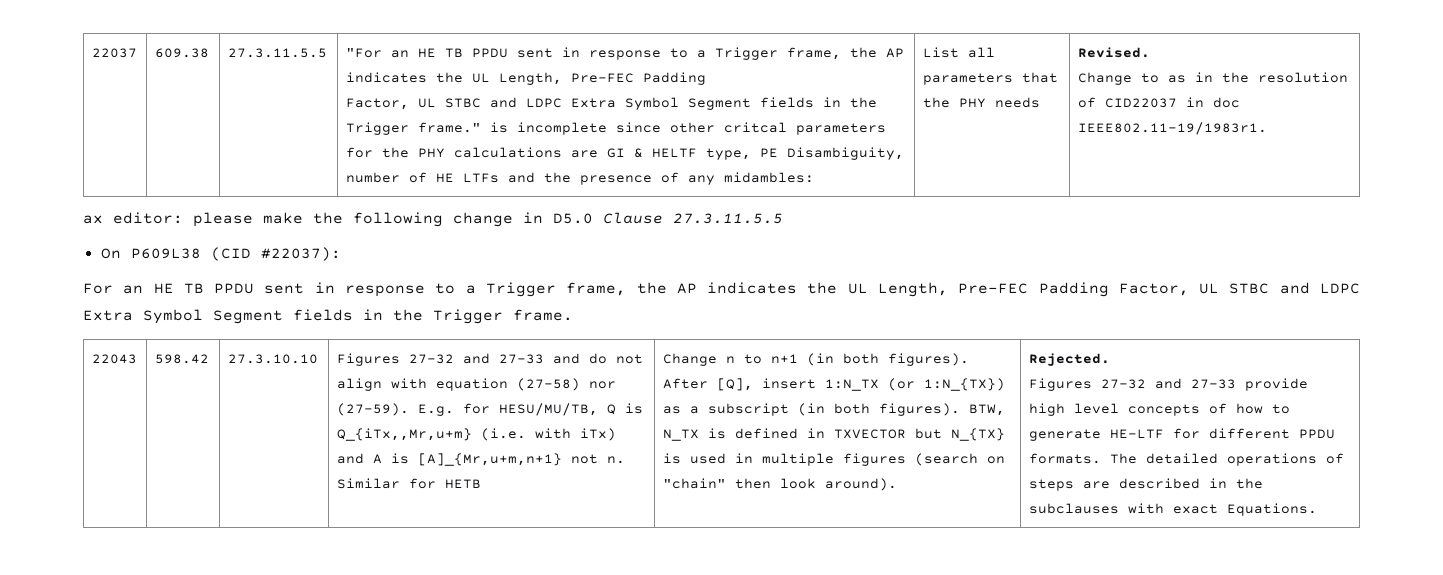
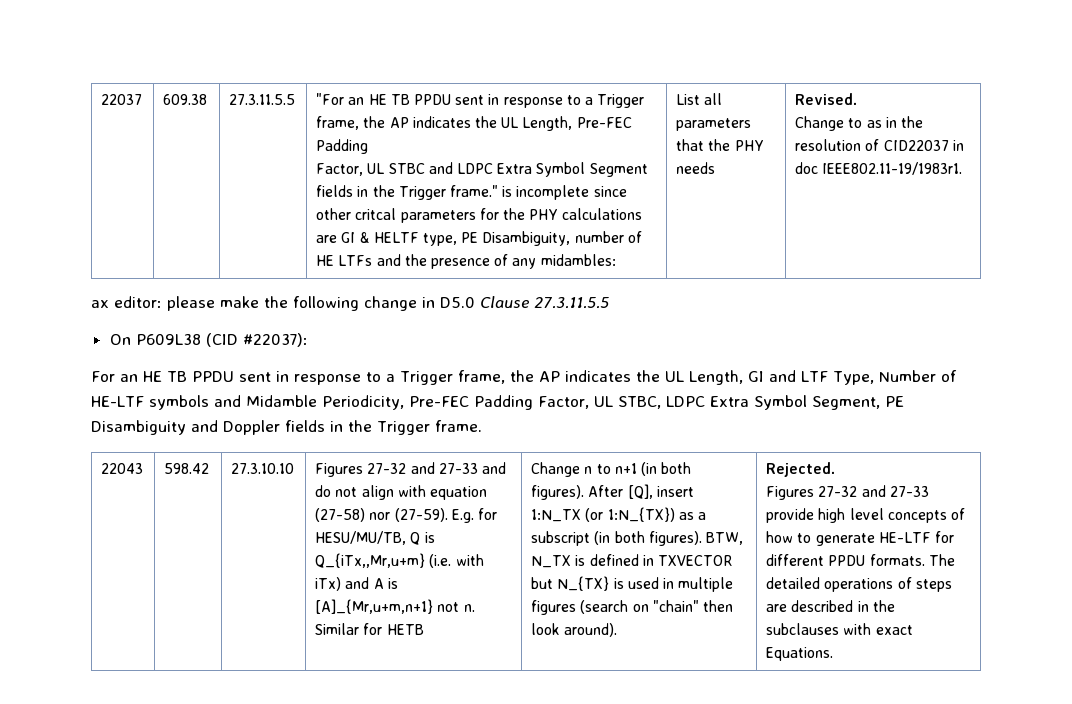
(948, 289) none -> [747,370,957,385] [91,395,404,410] GI and LTF Type, Number of HE-LTF symbols and Midamble Periodicity,
[1229,282,1361,294] [83,309,283,324] STBC and LDPC Extra Symbol Segment -> [617,395,904,410] [91,420,280,435] STBC, LDPC Extra Symbol Segment, PE Disambiguity and Doppler

